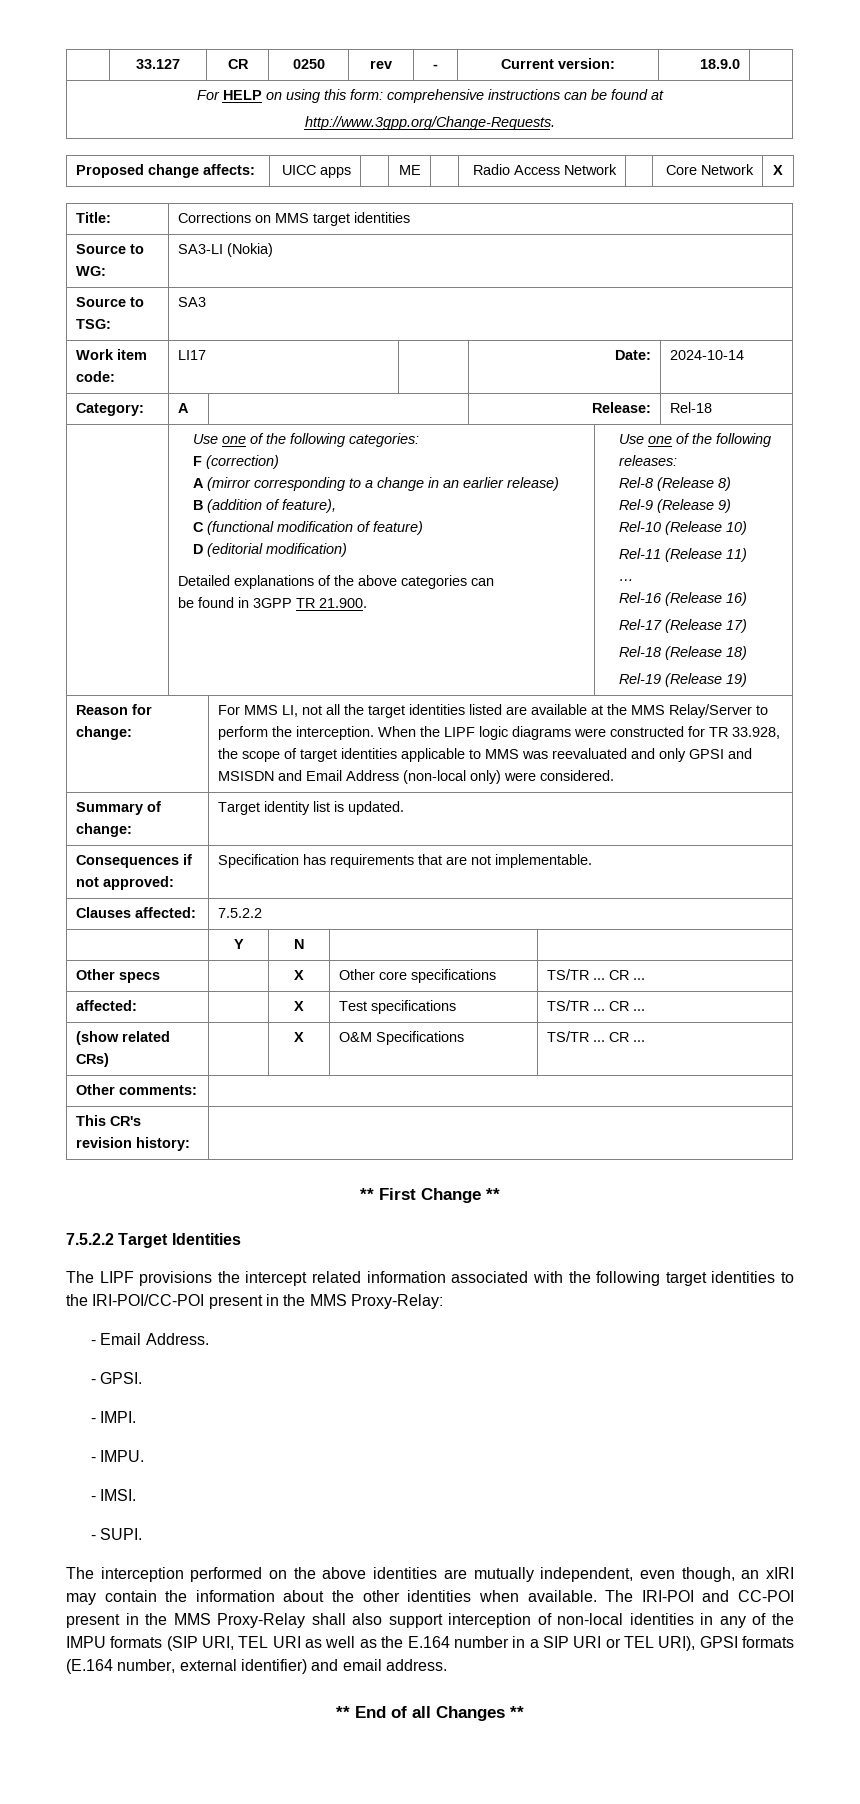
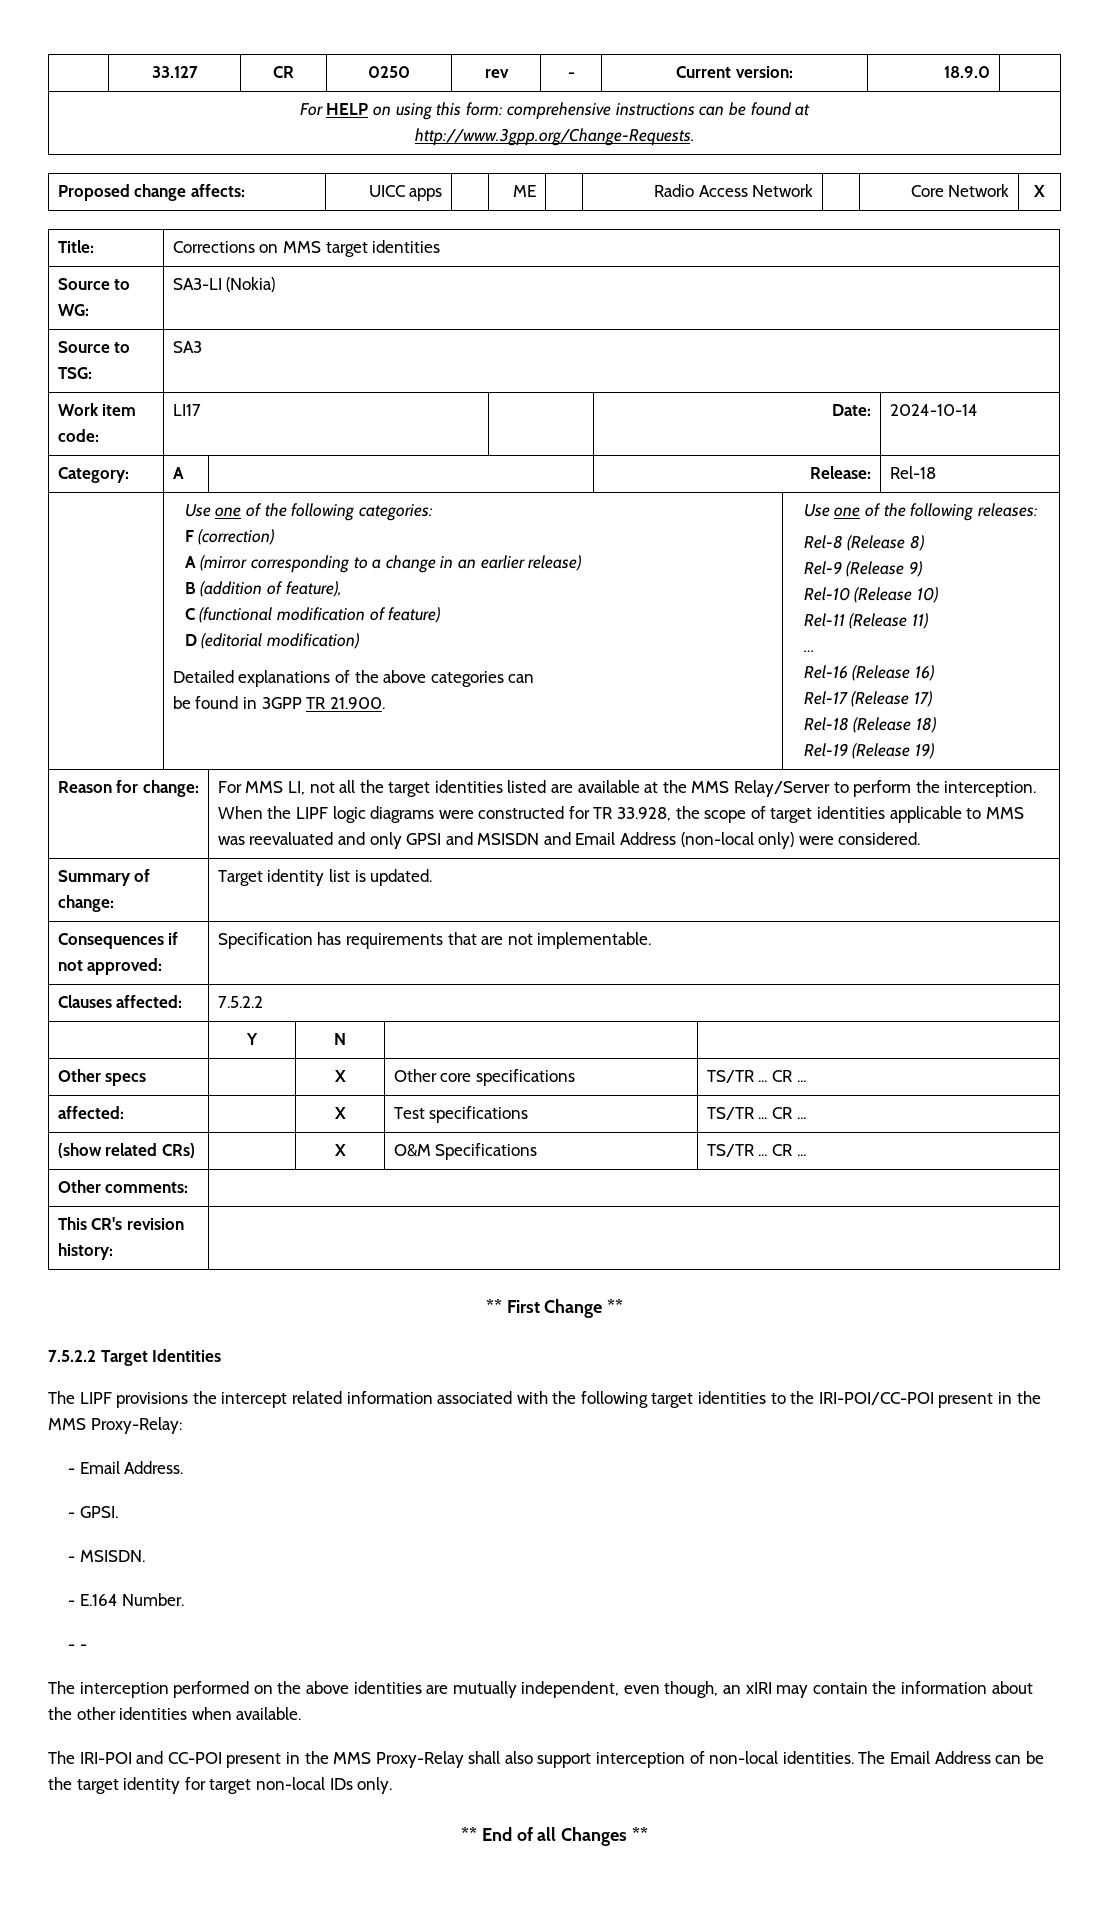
[100,1411,137,1423] [91,1450,145,1462] [91,1489,137,1501] [91,1528,143,1540] IMPI. // - IMPU. // - IMSI. // - SUPI. -> [79,1550,145,1562] [68,1593,185,1606] [68,1644,87,1650] MSISDN. // - E.164 Number. // - -
(597, 1596) none -> (302, 1713) //
[629,1613,794,1628] [66,1636,795,1651] [66,1659,447,1674] identities in any of the IMPU formats (SIP URI, TEL URI as well as the E.164 number in a SIP URI or TEL URI), GPSI formats (E.164 number, external identifier) and email address. -> [782,1751,1044,1764] [48,1777,393,1794] identities. The Email Address can be the target identity for target non-local IDs only.

